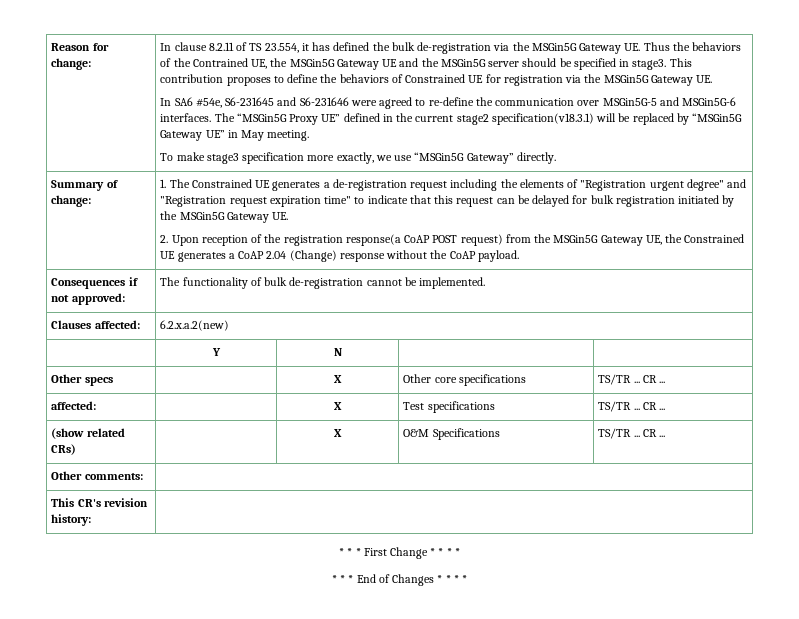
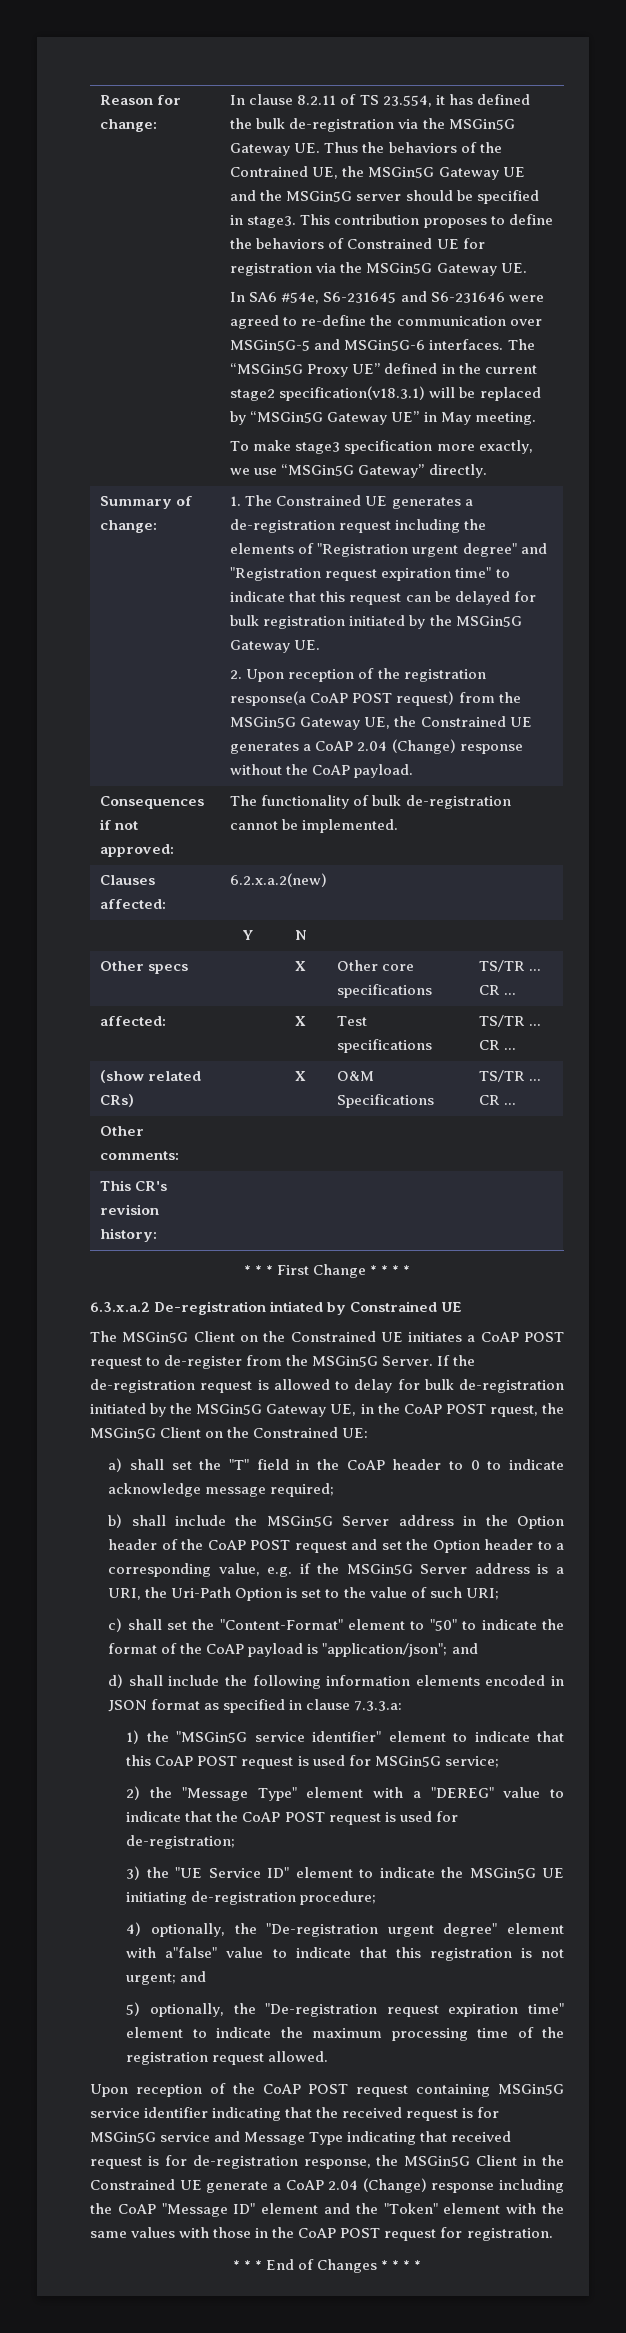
(460, 552) none -> [90,1301,462,1315] [90,1331,564,1343] [90,1355,476,1369] [90,1379,564,1393] [90,1403,564,1417] [90,1427,369,1439] [108,1458,564,1472] [108,1483,335,1497] [108,1514,564,1529] [108,1539,564,1553] [108,1563,564,1577] [108,1587,499,1601] [108,1618,564,1632] [108,1643,478,1657] [108,1674,564,1689] [108,1699,403,1713] [126,1730,565,1744] [126,1755,499,1769] [126,1786,565,1801] [126,1811,458,1825] [126,1835,236,1849] [126,1866,564,1880] [126,1891,377,1905] [126,1922,564,1937] [126,1947,564,1961] [126,1971,207,1985] [126,2002,564,2017] [126,2027,565,2041] [126,2051,329,2065] [90,2083,564,2097] [90,2107,500,2121] [90,2131,512,2145] [90,2155,565,2169] [90,2178,564,2193] [90,2203,564,2217] [90,2227,553,2241] // 6.3.x.a.2 De-registration intiated by Constrained UE // The MSGin5G Client on the Constrained UE initiates a CoAP POST request to de-register from the MSGin5G Server. If the de-registration request is allowed to delay for bulk de-registration initiated by the MSGin5G Gateway UE, in the CoAP POST rquest, the MSGin5G Client on the Constrained UE: // a) shall set the "T" field in the CoAP header to 0 to indicate acknowledge message required; // b) shall include the MSGin5G Server address in the Option header of the CoAP POST request and set the Option header to a corresponding value, e.g. if the MSGin5G Server address is a URI, the Uri-Path Option is set to the value of such URI; // c) shall set the "Content-Format" element to "50" to indicate the format of the CoAP payload is "application/json"; and // d) shall include the following information elements encoded in JSON format as specified in clause 7.3.3.a: // 1) the "MSGin5G service identifier" element to indicate that this CoAP POST request is used for MSGin5G service; // 2) the "Message Type" element with a "DEREG" value to indicate that the CoAP POST request is used for de-registration; // 3) the "UE Service ID" element to indicate the MSGin5G UE initiating de-registration procedure; // 4) optionally, the "De-registration urgent degree" element with a"false" value to indicate that this registration is not urgent; and // 5) optionally, the "De-registration request expiration time" element to indicate the maximum processing time of the registration request allowed. // Upon reception of the CoAP POST request containing MSGin5G service identifier indicating that the received request is for MSGin5G service and Message Type indicating that received request is for de-registration response, the MSGin5G Client in the Constrained UE generate a CoAP 2.04 (Change) response including the CoAP "Message ID" element and the "Token" element with the same values with those in the CoAP POST request for registration.

